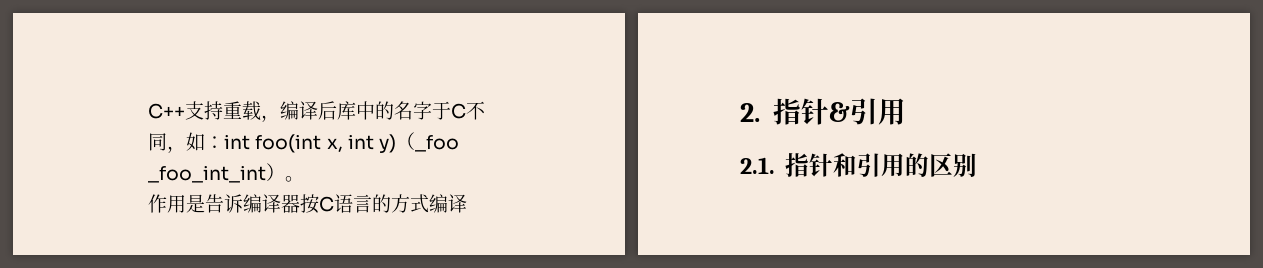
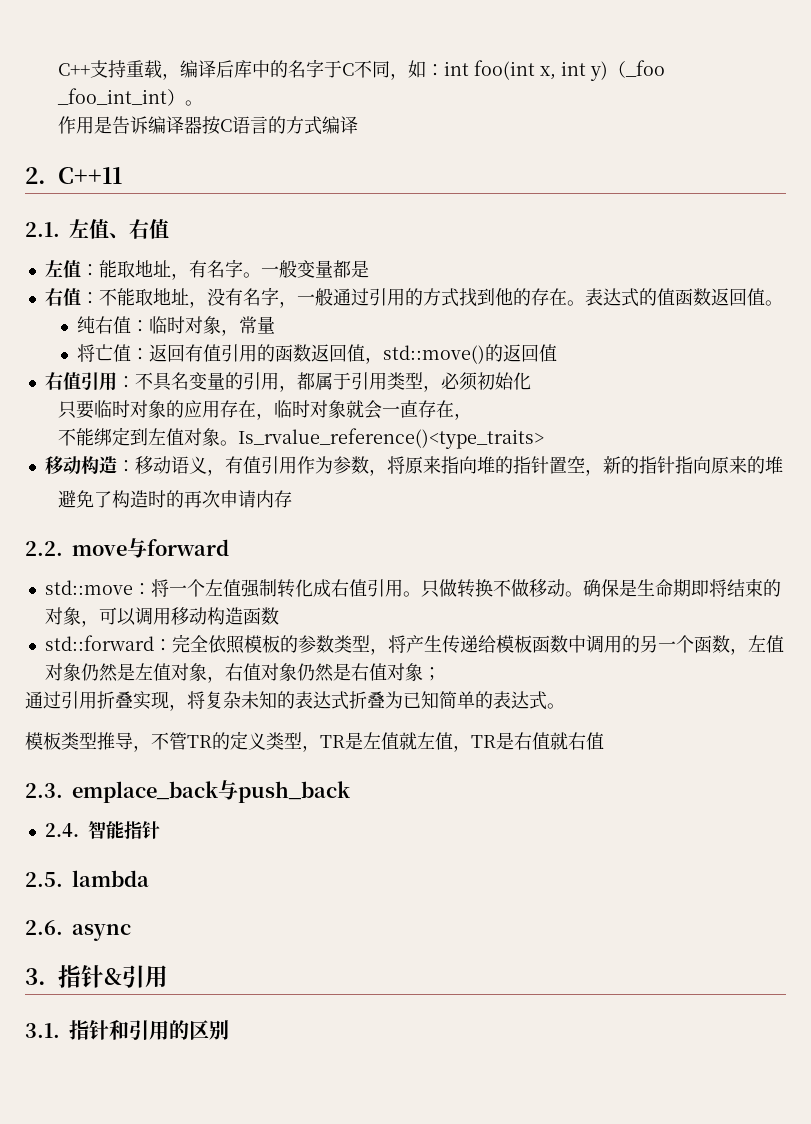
(760, 112) none -> [57,167,122,184] [25,219,169,239] [44,259,369,280] [44,287,783,308] [77,316,276,336] [77,344,558,364] [44,372,531,392] [57,400,472,420] [57,427,544,449] [44,456,783,476] [57,490,292,508] [25,538,229,558] [44,579,781,598] [44,607,279,627] [44,634,784,655] [44,663,441,683] [25,691,565,711] [25,731,604,752] [25,780,350,803] [44,821,160,839] [25,870,149,887] [25,920,131,941] [25,968,46,985] C++11 // 2.1.左值、右值 // 左值：能取地址，有名字。一般变量都是 // 右值：不能取地址，没有名字，一般通过引用的方式找到他的存在。表达式的值函数返回值。 // 纯右值：临时对象，常量 // 将亡值：返回有值引用的函数返回值，std::move()的返回值 // 右值引用：不具名变量的引用，都属于引用类型，必须初始化 // 只要临时对象的应用存在，临时对象就会一直存在， // 不能绑定到左值对象。Is_rvalue_reference()<type_traits> // 移动构造：移动语义，有值引用作为参数，将原来指向堆的指针置空，新的指针指向原来的堆 // 避免了构造时的再次申请内存 // 2.2. move与forward // std::move：将一个左值强制转化成右值引用。只做转换不做移动。确保是生命期即将结束的对象，可以调用移动构造函数 // std::forward：完全依照模板的参数类型，将产生传递给模板函数中调用的另一个函数，左值对象仍然是左值对象，右值对象仍然是右值对象； // 通过引用折叠实现，将复杂未知的表达式折叠为已知简单的表达式。 // 模板类型推导，不管TR的定义类型，TR是左值就左值，TR是右值就右值 // 2.3. emplace_back与push_back // 2.4.智能指针 // 2.5. lambda // 2.6. async // 3.
[740,157,775,174] 2.1. -> [25,1023,60,1038] 3.1.

